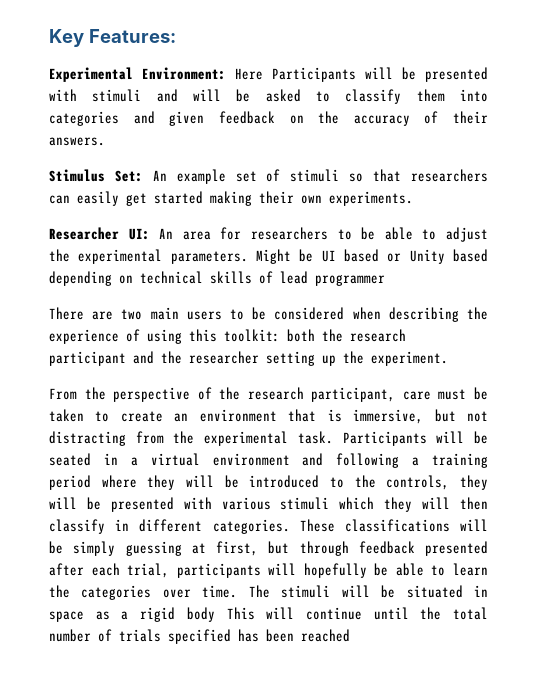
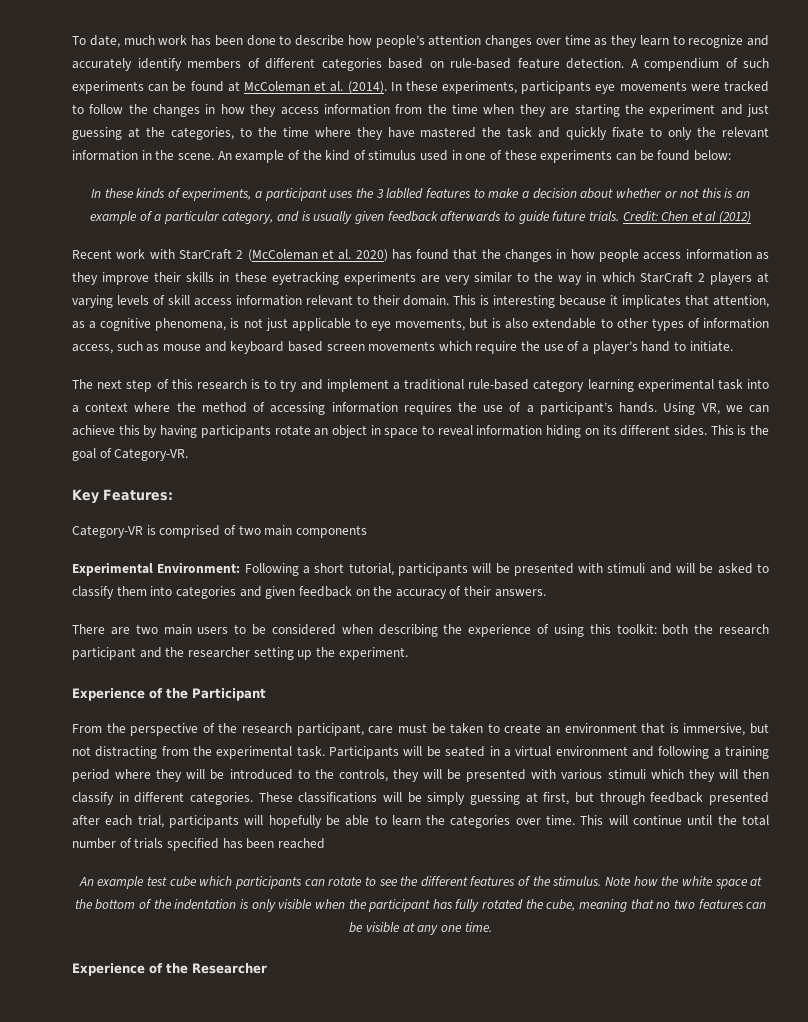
[49,29,176,47] [49,67,356,82] Key Features: // Experimental Environment: Here Participants -> [72,35,769,48] [72,58,769,71] [72,81,769,94] [72,104,769,117] [72,127,770,140] [72,150,731,163] [90,188,751,201] [89,211,752,224] [72,249,769,262] [72,272,769,285] [72,295,770,308] [72,318,769,331] [72,341,733,354] [72,379,769,392] [72,402,769,415] [72,425,770,438] [72,448,189,461] [72,489,173,504] [72,525,367,538] [72,562,468,576] To date, much work has been done to describe how people’s attention changes over time as they learn to recognize and accurately identify members of different categories based on rule-based feature detection. A compendium of such experiments can be found at McColeman et al. (2014). In these experiments, participants eye movements were tracked to follow the changes in how they access information from the time when they are starting the experiment and just guessing at the categories, to the time where they have mastered the task and quickly fixate to only the relevant information in the scene. An example of the kind of stimulus used in one of these experiments can be found below: // In these kinds of experiments, a participant uses the 3 lablled features to make a decision about whether or not this is an example of a particular category, and is usually given feedback afterwards to guide future trials. Credit: Chen et al (2012) // Recent work with StarCraft 2 (McColeman et al. 2020) has found that the changes in how people access information as they improve their skills in these eyetracking experiments are very similar to the way in which StarCraft 2 players at varying levels of skill access information relevant to their domain. This is interesting because it implicates that attention, as a cognitive phenomena, is not just applicable to eye movements, but is also extendable to other types of information access, such as mouse and keyboard based screen movements which require the use of a player’s hand to initiate. // The next step of this research is to try and implement a traditional rule-based category learning experimental task into a context where the method of accessing information requires the use of a participant’s hands. Using VR, we can achieve this by having participants rotate an object in space to reveal information hiding on its different sides. This is the goal of Category-VR. // Key Features: // Category-VR is comprised of two main components // Experimental Environment: Following a short tutorial, participants
[49,169,489,184] [49,191,413,206] [49,227,489,242] [49,249,488,264] [49,271,385,286] // Stimulus Set: An example set of stimuli so that researchers can easily get started making their own experiments. // Researcher UI: An area for researchers to be able to adjust the experimental parameters. Might be UI based or Unity based depending on technical skills of lead programmer -> (546, 593) none
(448, 358) none -> [72,688,266,701] // Experience of the Participant
[248,585,489,598] [49,607,215,622] The stimuli will be situated in space as a rigid body -> (576, 820) none
(350, 635) none -> [78,876,763,889] [74,899,767,912] [349,922,492,935] [72,963,267,976] // An example test cube which participants can rotate to see the different features of the stimulus. Note how the white space at the bottom of the indentation is only visible when the participant has fully rotated the cube, meaning that no two features can be visible at any one time. // Experience of the Researcher

